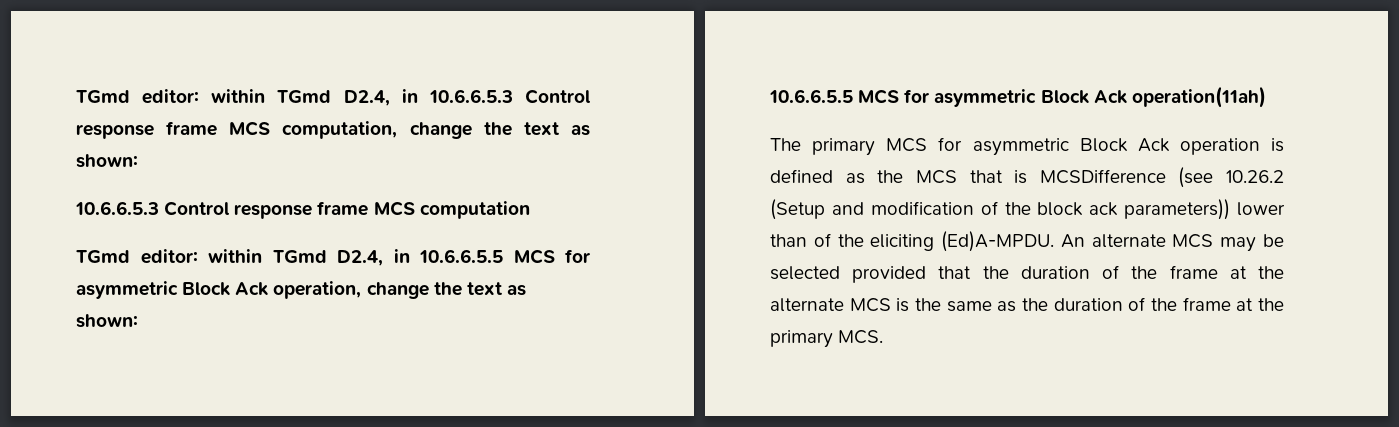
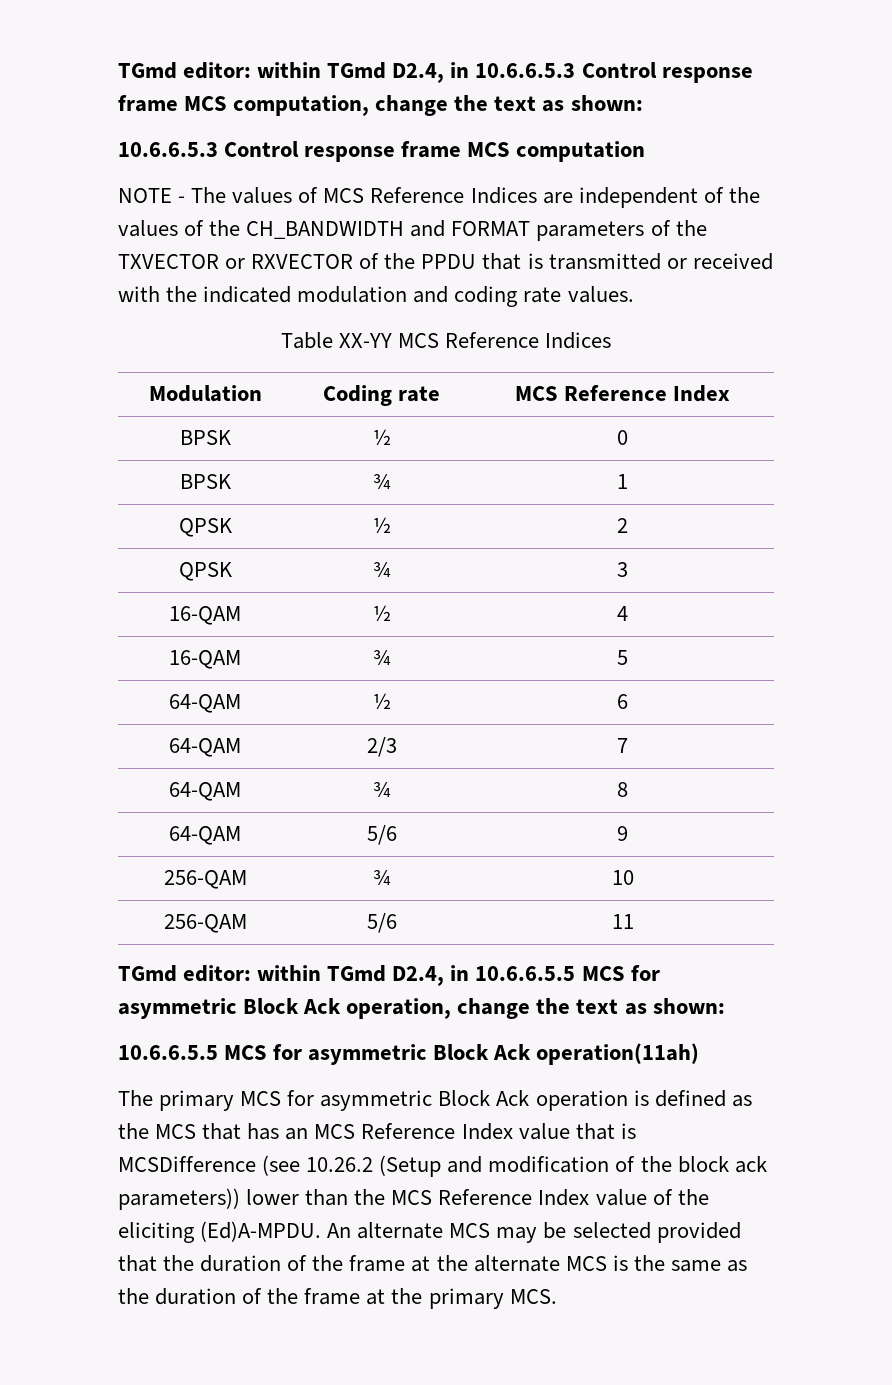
(530, 210) none -> [118,187,760,208] [118,220,707,241] [118,253,773,270] [118,286,634,307] [280,332,612,349] [148,385,262,402] [322,385,441,406] [514,385,731,402] [179,430,231,445] [372,429,391,445] [617,430,628,445] [179,474,231,489] [372,474,391,489] [617,474,628,489] [178,518,232,537] [372,517,391,533] [617,518,628,533] [178,562,232,581] [372,562,391,577] [617,562,628,577] [169,606,241,625] [372,605,391,621] [617,606,628,621] [169,650,241,669] [372,650,391,665] [617,650,628,665] [169,694,241,713] [372,693,391,709] [617,694,628,709] [169,738,241,757] [366,737,397,757] [617,738,628,753] [169,782,241,801] [372,782,391,797] [617,782,628,797] [169,826,241,845] [366,825,397,845] [617,826,628,841] [163,870,247,889] [372,870,391,885] [611,870,634,885] [163,914,247,933] [366,913,397,933] [611,914,634,929] // NOTE - The values of MCS Reference Indices are independent of the values of the CH_BANDWIDTH and FORMAT parameters of the TXVECTOR or RXVECTOR of the PPDU that is transmitted or received with the indicated modulation and coding rate values. // Table XX-YY MCS Reference Indices // Modulation | Coding rate | MCS Reference Index // BPSK | ½ | 0 // BPSK | ¾ | 1 // QPSK | ½ | 2 // QPSK | ¾ | 3 // 16-QAM | ½ | 4 // 16-QAM | ¾ | 5 // 64-QAM | ½ | 6 // 64-QAM | 2/3 | 7 // 64-QAM | ¾ | 8 // 64-QAM | 5/6 | 9 // 256-QAM | ¾ | 10 // 256-QAM | 5/6 | 11
(1003, 176) none -> [247,1123,615,1140] has an MCS Reference Index value that
(807, 240) none -> [354,1189,647,1206] the MCS Reference Index value

